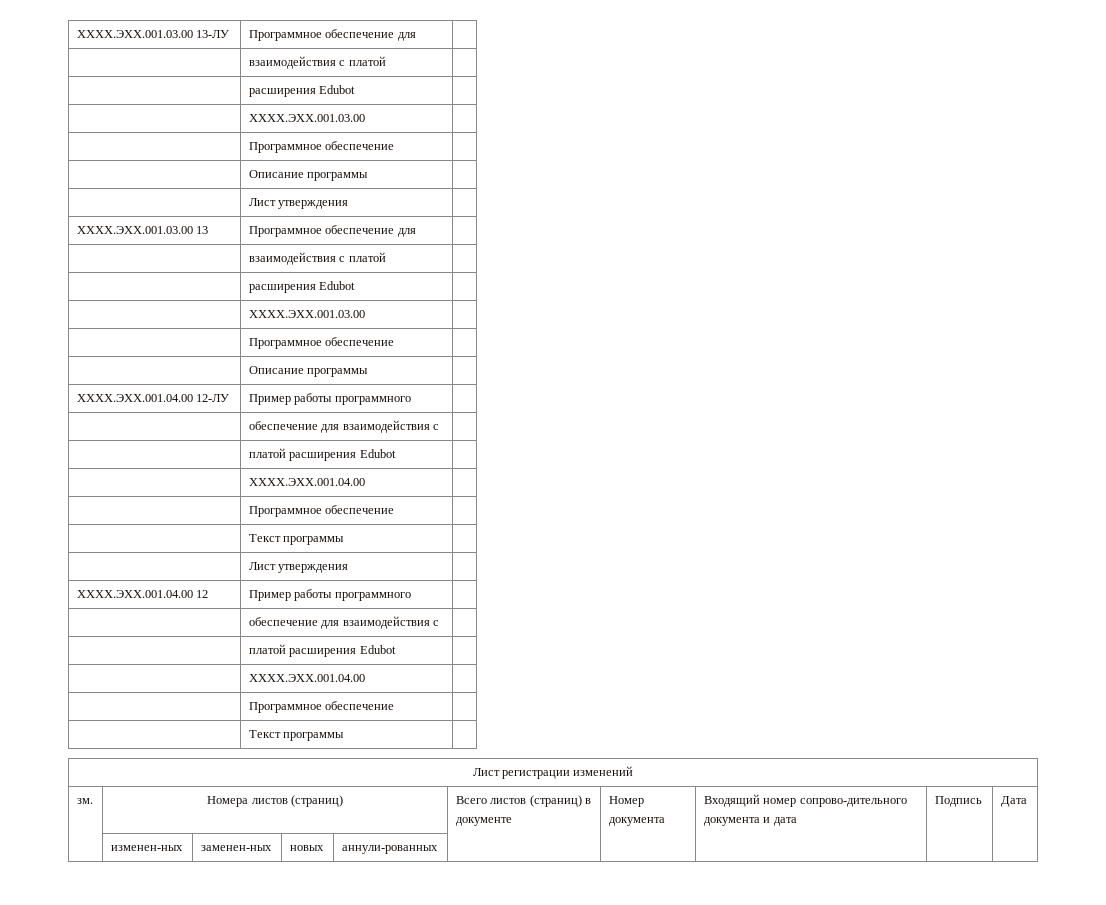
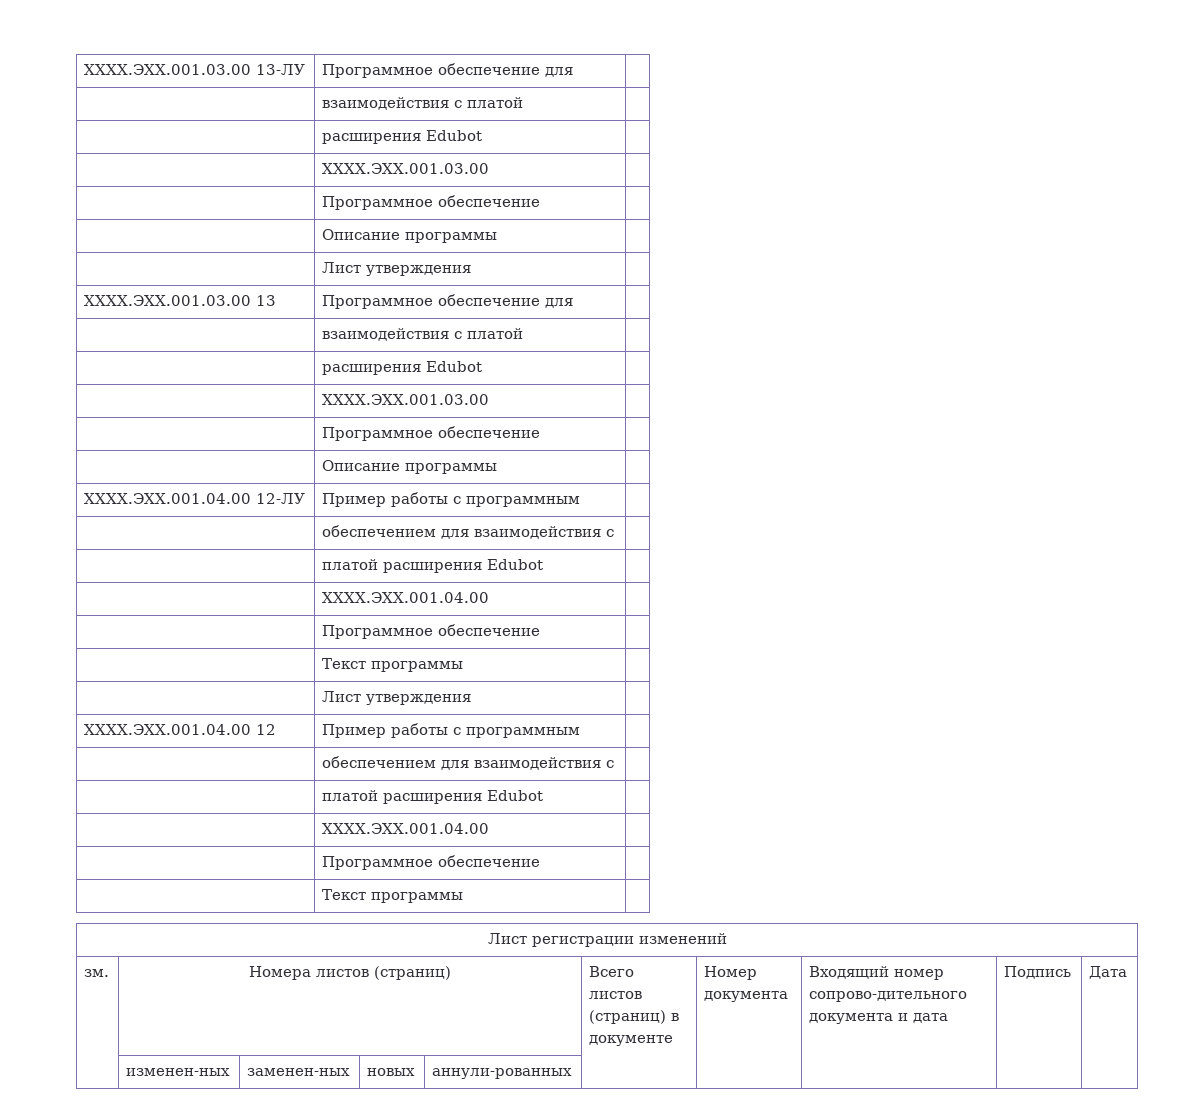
[334,396,411,405] [248,421,318,430] программного | // | обеспечение -> [453,496,581,507] [322,525,437,537] с программным | // | обеспечением
[334,592,411,601] [248,617,318,626] программного | // | обеспечение -> [453,727,581,738] [322,756,437,768] с программным | // | обеспечением

